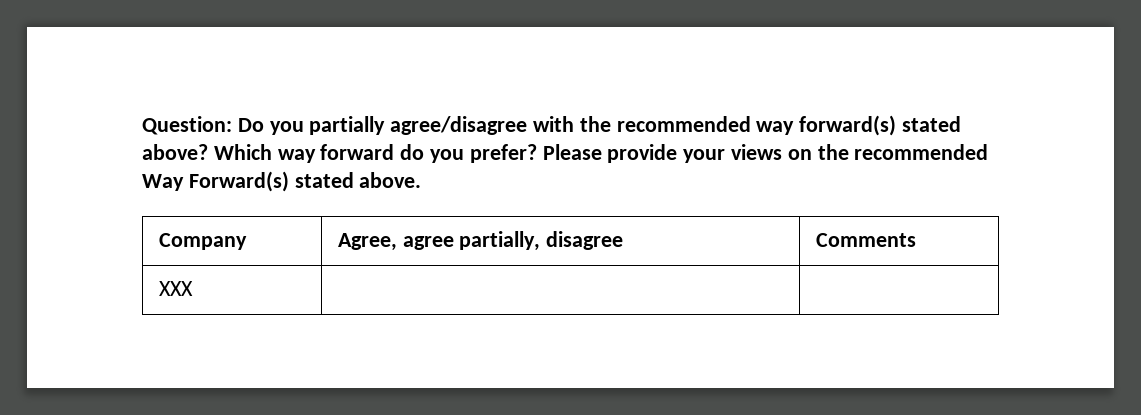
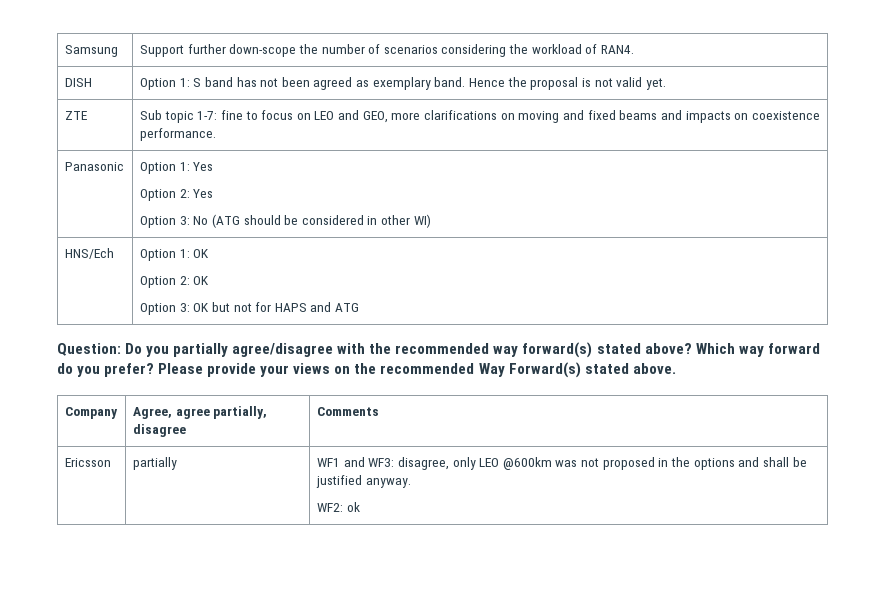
(142, 125) none -> [64,45,118,57] [139,44,635,57] [64,78,92,87] [139,77,666,90] [64,111,87,120] [139,110,820,123] [139,128,216,141] [64,162,124,171] [139,162,214,174] [139,189,214,201] [139,214,431,228] [64,248,114,259] [139,249,210,261] [139,276,210,288] [139,302,360,315] Samsung | Support further down-scope the number of scenarios considering the workload of RAN4. // DISH | Option 1: S band has not been agreed as exemplary band. Hence the proposal is not valid yet. // ZTE | Sub topic 1-7: fine to focus on LEO and GEO, more clarifications on moving and fixed beams and impacts on coexistence performance. // Panasonic | Option 1: Yes // Option 2: Yes // Option 3: No (ATG should be considered in other WI) // HNS/Ech | Option 1: OK // Option 2: OK // Option 3: OK but not for HAPS and ATG //
[158,281,193,296] XXX | | -> [64,458,111,467] [132,457,177,470] [316,457,807,470] [315,475,411,488] [316,502,360,512] Ericsson | partially | WF1 and WF3: disagree, only LEO @600km was not proposed in the options and shall be justified anyway. // WF2: ok

